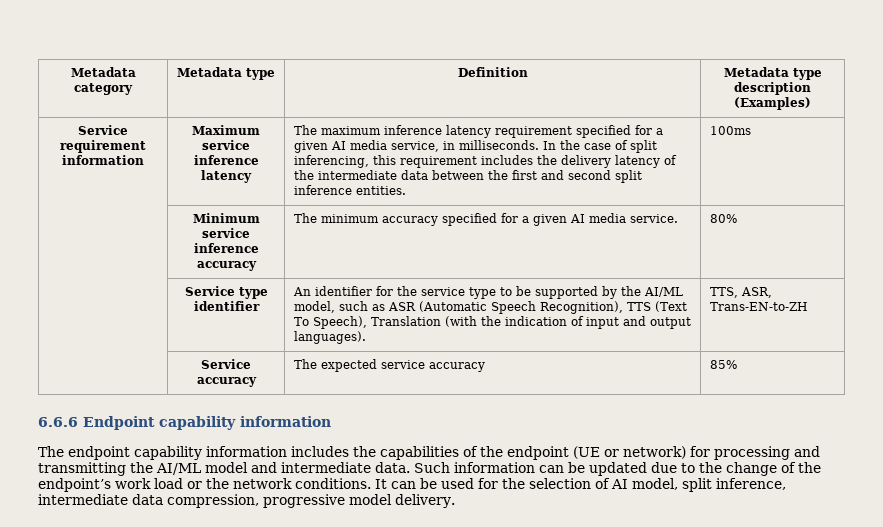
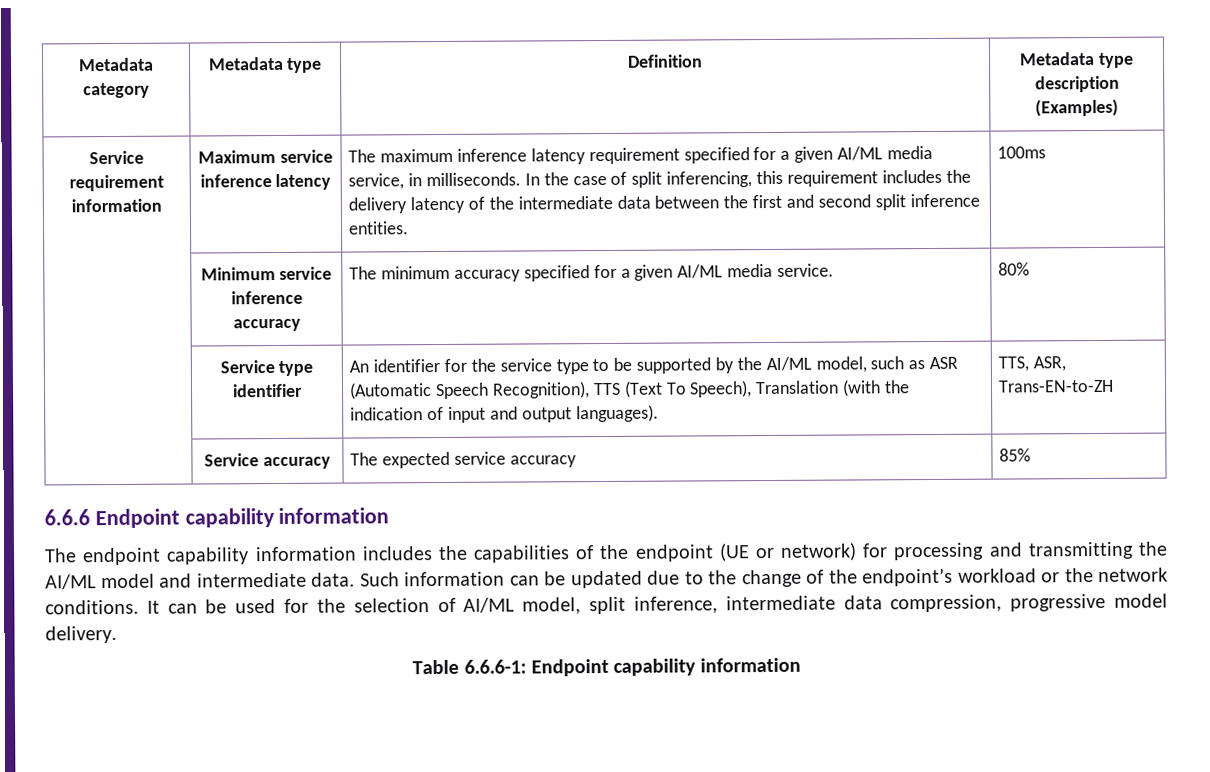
[330,141,346,150] AI -> [837,146,884,161] AI/ML
[569,214,585,223] AI -> [677,264,724,279] AI/ML
[115,478,183,489] work load -> [957,568,1037,583] workload
[611,479,628,489] AI -> [463,597,516,613] AI/ML
(455, 501) none -> [412,657,801,677] // Table 6.6.6-1: Endpoint capability information

